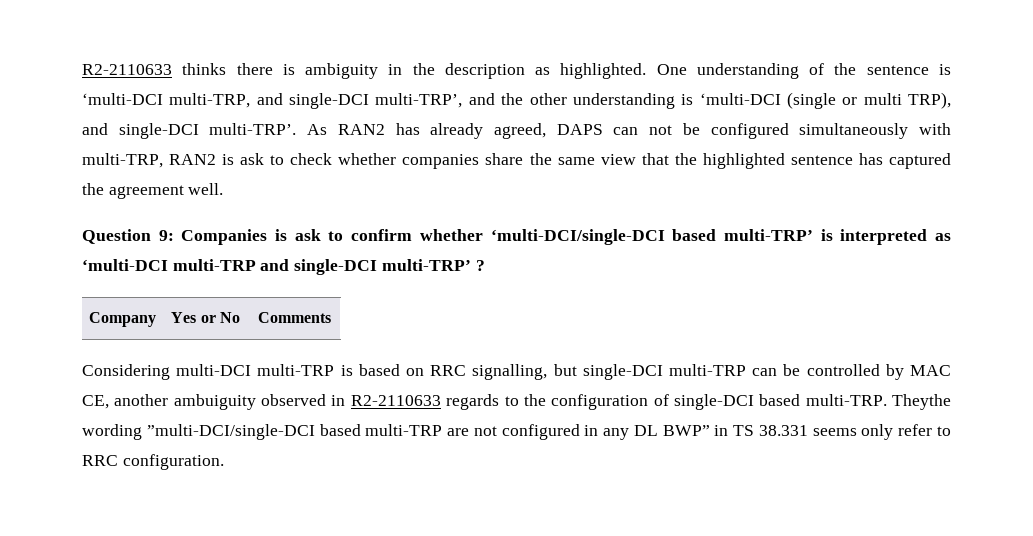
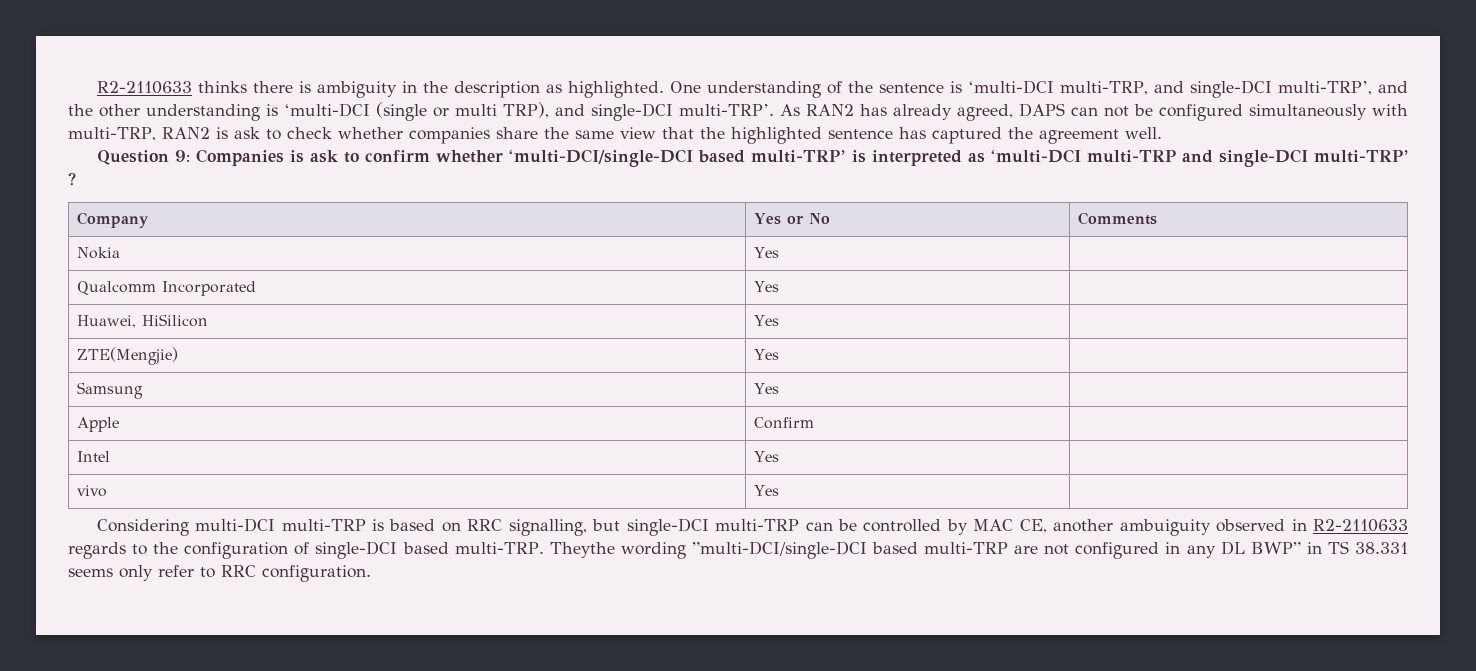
(332, 317) none -> [77,247,121,259] [754,247,780,258] [77,281,257,296] [754,281,780,292] [77,314,209,328] [754,315,780,326] [77,347,179,365] [754,349,780,360] [77,382,144,399] [754,383,780,394] [77,417,120,432] [754,417,815,429] [77,451,111,462] [754,451,780,462] [77,485,108,497] [754,485,780,496] // Nokia | Yes | // Qualcomm Incorporated | Yes | // Huawei, HiSilicon | Yes | // ZTE(Mengjie) | Yes | // Samsung | Yes | // Apple | Confirm | // Intel | Yes | // vivo | Yes |

